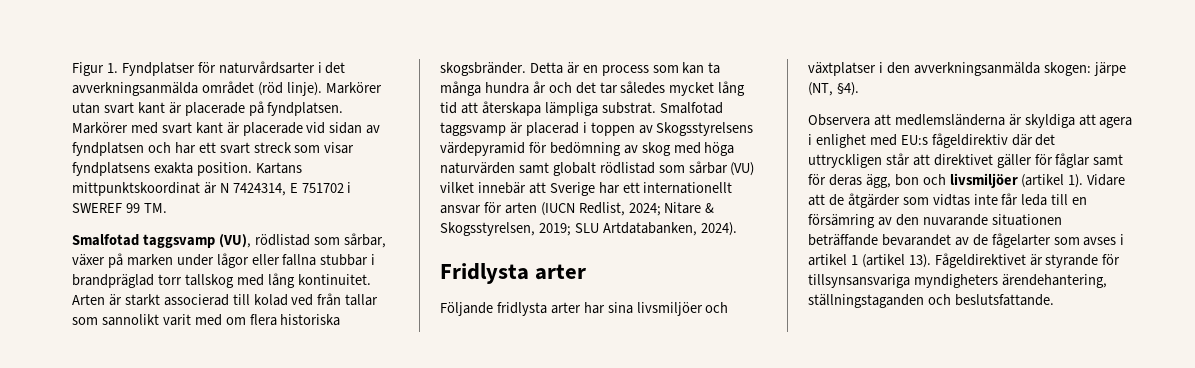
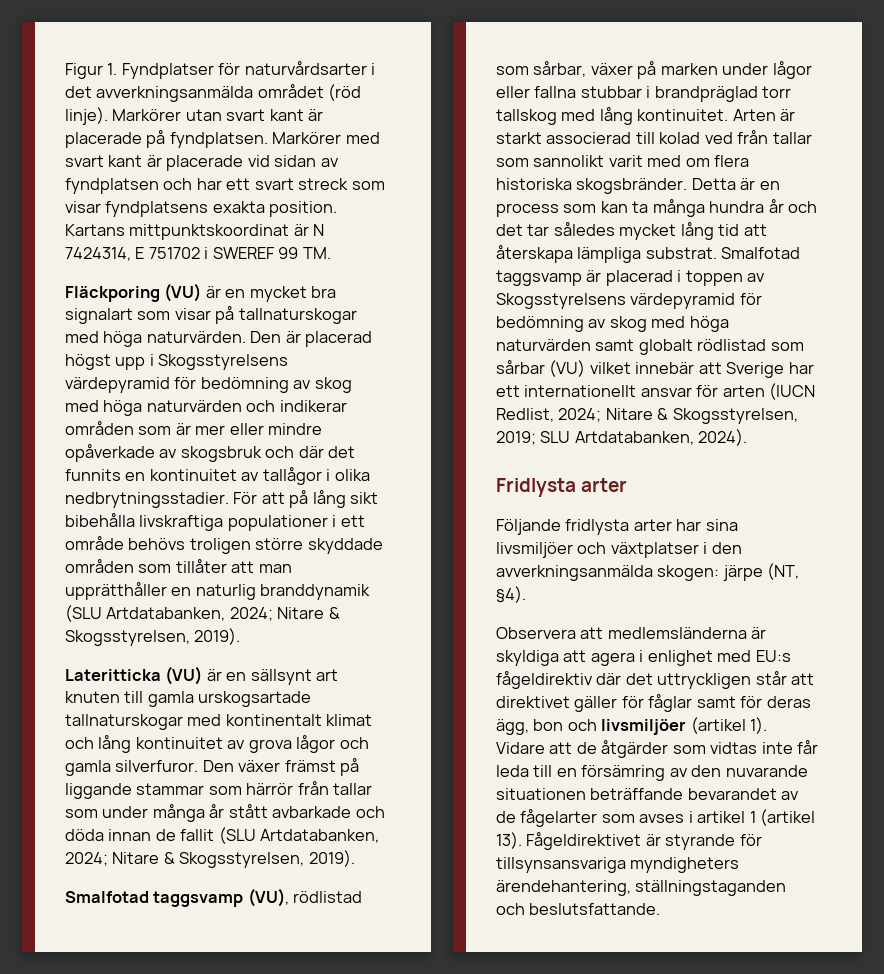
(167, 208) none -> [65,283,337,302] [65,306,357,324] [65,331,373,347] [65,354,289,370] [65,377,352,393] [65,400,347,416] [65,421,323,435] [65,444,356,462] [65,467,370,485] [65,490,379,508] [65,513,365,531] [65,536,383,554] [65,559,292,573] [65,582,371,600] [65,605,340,622] [65,628,241,646] [65,666,339,685] [65,691,312,707] [65,714,373,730] [65,735,369,753] [65,758,360,776] [65,781,373,799] [65,804,385,822] [65,827,380,844] [65,850,355,868] // Fläckporing (VU) är en mycket bra signalart som visar på tallnaturskogar med höga naturvärden. Den är placerad högst upp i Skogsstyrelsens värdepyramid för bedömning av skog med höga naturvärden och indikerar områden som är mer eller mindre opåverkade av skogsbruk och där det funnits en kontinuitet av tallågor i olika nedbrytningsstadier. För att på lång sikt bibehålla livskraftiga populationer i ett område behövs troligen större skyddade områden som tillåter att man upprätthåller en naturlig branddynamik (SLU Artdatabanken, 2024; Nitare & Skogsstyrelsen, 2019). // Lateritticka (VU) är en sällsynt art knuten till gamla urskogsartade tallnaturskogar med kontinentalt klimat och lång kontinuitet av grova lågor och gamla silverfuror. Den växer främst på liggande stammar som härrör från tallar som under många år stått avbarkade och döda innan de fallit (SLU Artdatabanken, 2024; Nitare & Skogsstyrelsen, 2019).

